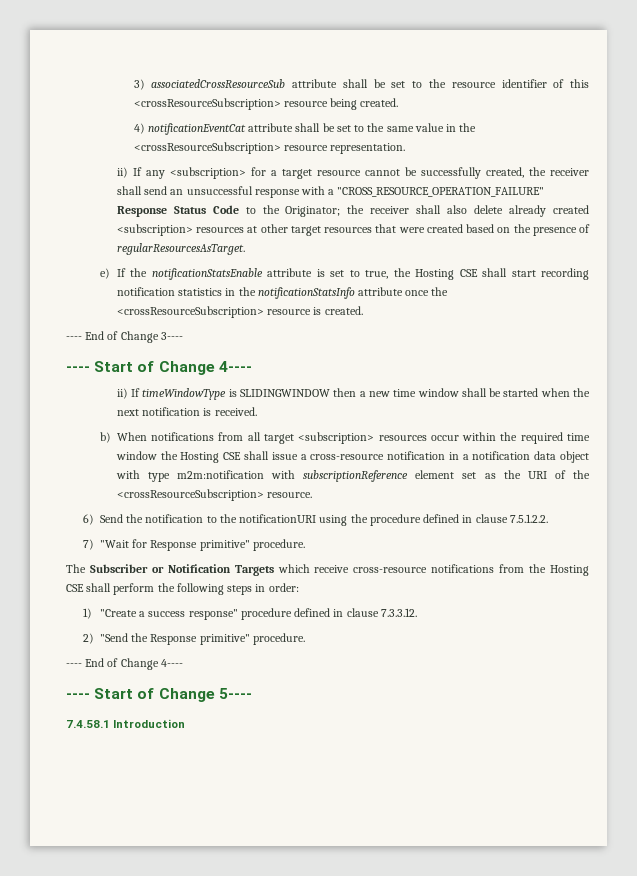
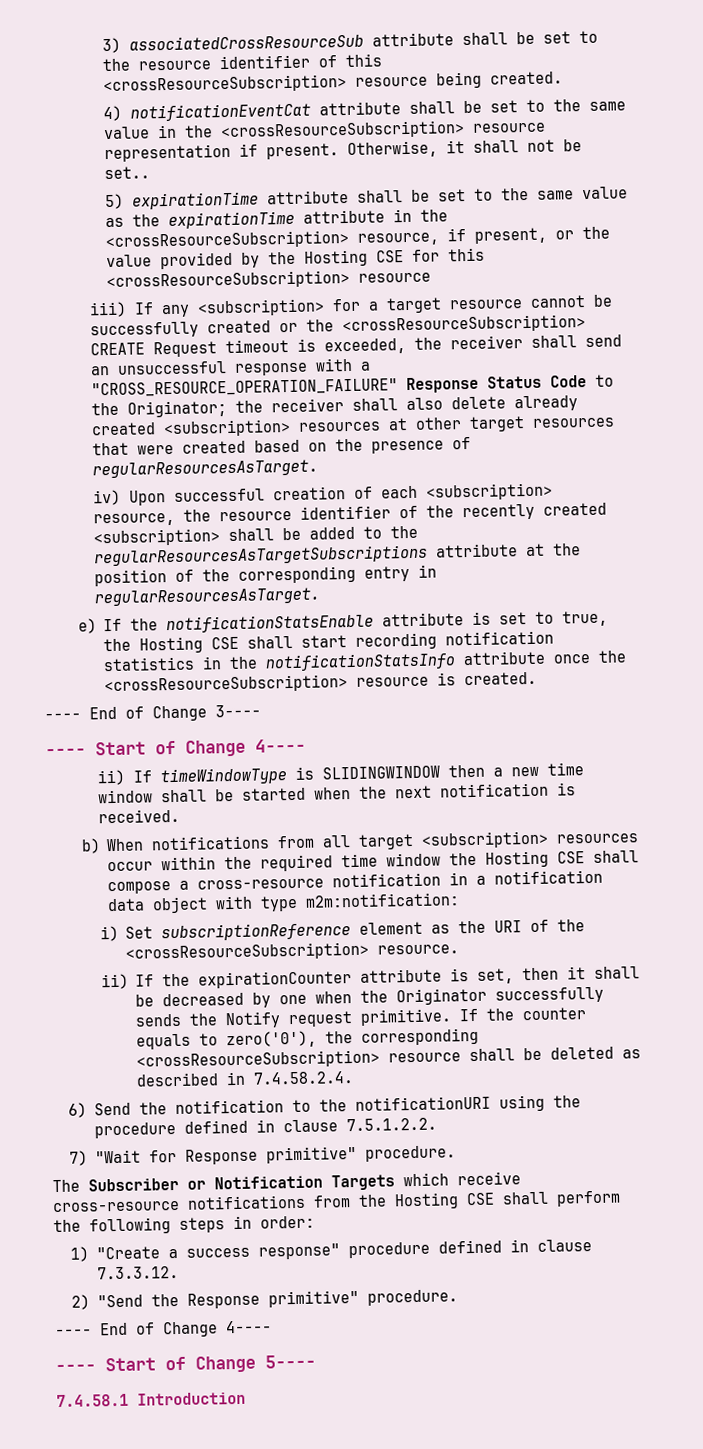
[330,143,406,154] [116,167,128,178] representation. // ii) -> [104,139,583,163] [104,166,151,180] [105,186,629,210] [105,208,449,229] [105,226,611,251] [106,247,486,270] [106,269,432,291] [88,301,127,318] representation if present. Otherwise, it shall not be set.. // 5) expirationTime attribute shall be set to the same value as the expirationTime attribute in the <crossResourceSubscription> resource, if present, or the value provided by the Hosting CSE for this <crossResourceSubscription> resource // iii)
[485,167,524,178] created, -> [206,314,586,335] [89,338,406,358] created or the <crossResourceSubscription> CREATE Request timeout is exceeded,
(245, 249) none -> [92,482,553,506] [92,502,607,527] [92,525,418,547] [93,543,581,567] [93,564,437,587] [93,587,320,607] // iv) Upon successful creation of each <subscription> resource, the resource identifier of the recently created <subscription> shall be added to the regularResourcesAsTargetSubscriptions attribute at the position of the corresponding entry in regularResourcesAsTarget.
[271,452,298,460] issue -> [107,881,172,895] compose
[177,470,296,479] m2m:notification with -> [305,892,461,908] [99,925,154,942] m2m:notification: // i) Set
[462,472,477,479] set -> (424, 928) none
(313, 495) none -> [100,966,641,990] [135,986,605,1008] [135,1007,587,1029] [136,1027,480,1050] [136,1046,642,1070] [136,1071,355,1087] // ii) If the expirationCounter attribute is set, then it shall be decreased by one when the Originator successfully sends the Notify request primitive. If the counter equals to zero('0'), the corresponding <crossResourceSubscription> resource shall be deleted as described in 7.4.58.2.4.

